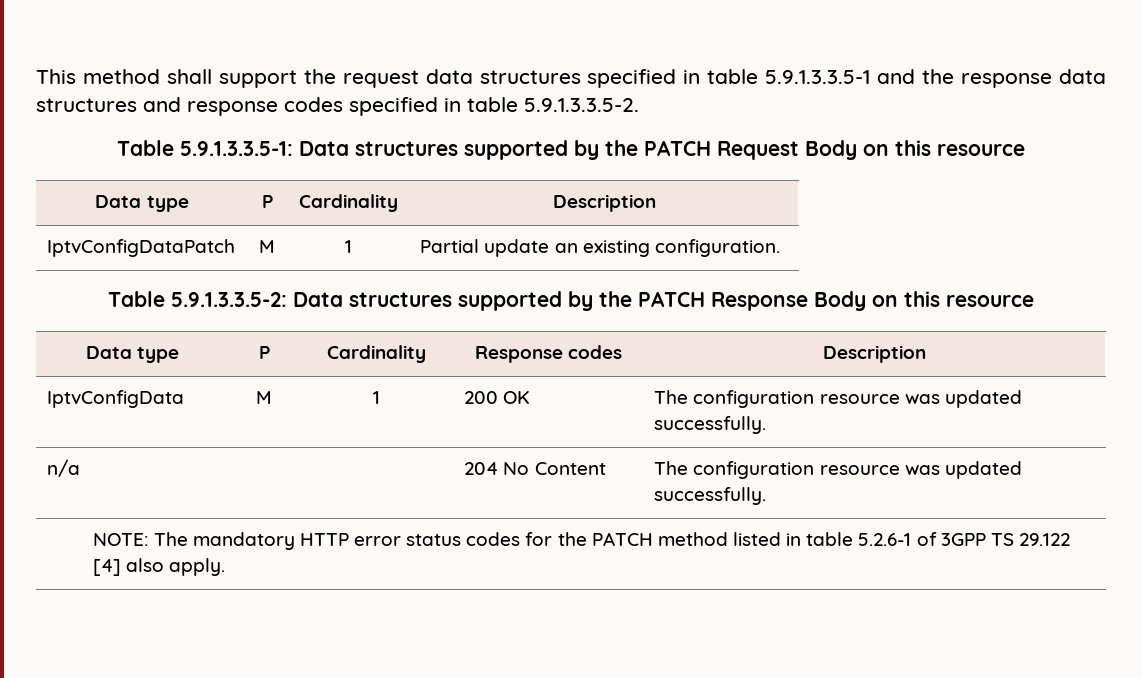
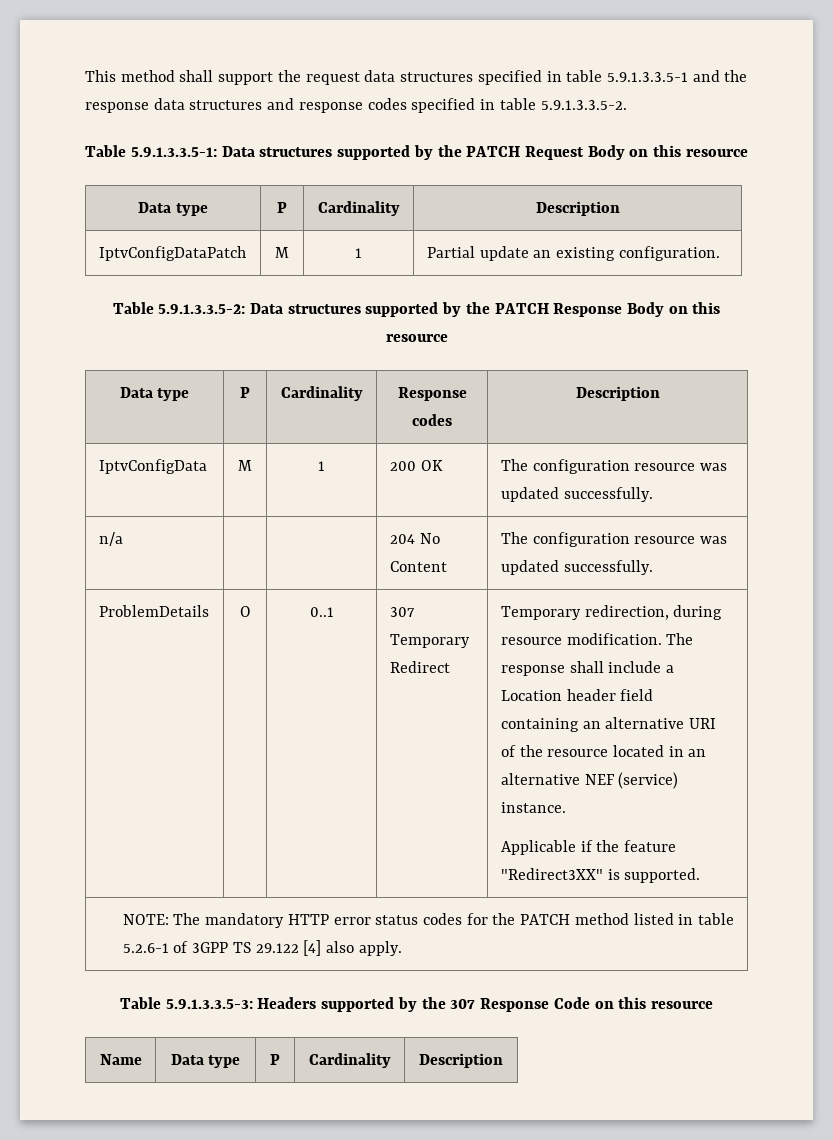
(767, 496) none -> [98,605,209,617] [239,606,251,617] [309,607,334,617] [389,607,415,617] [389,634,470,648] [389,661,450,673] [500,605,723,620] [500,633,694,645] [500,661,674,676] [500,689,654,701] [500,717,716,732] [500,745,707,757] [500,772,679,789] [500,802,566,813] [500,840,676,855] [500,868,701,883] // ProblemDetails | O | 0..1 | 307 Temporary Redirect | Temporary redirection, during resource modification. The response shall include a Location header field containing an alternative URI of the resource located in an alternative NEF (service) instance. // Applicable if the feature "Redirect3XX" is supported.
(225, 567) none -> [120,997,713,1012] [99,1054,142,1065] [170,1054,241,1068] [270,1054,280,1065] [308,1053,391,1068] [418,1053,503,1068] // Table 5.9.1.3.3.5-3: Headers supported by the 307 Response Code on this resource // Name | Data type | P | Cardinality | Description

